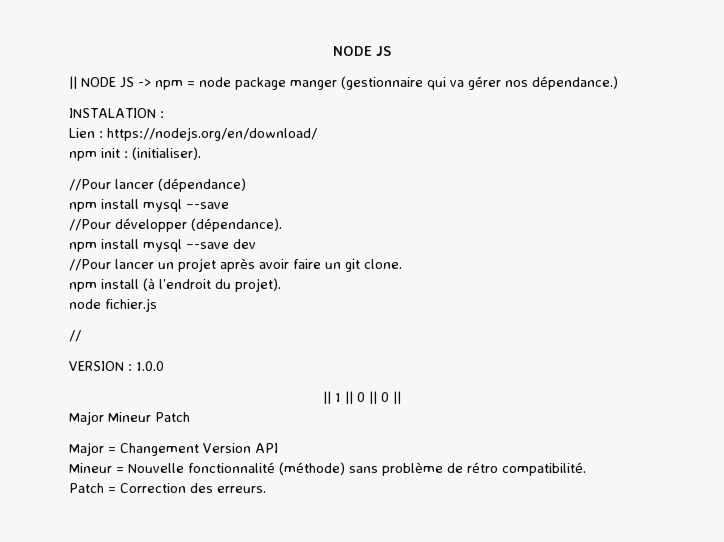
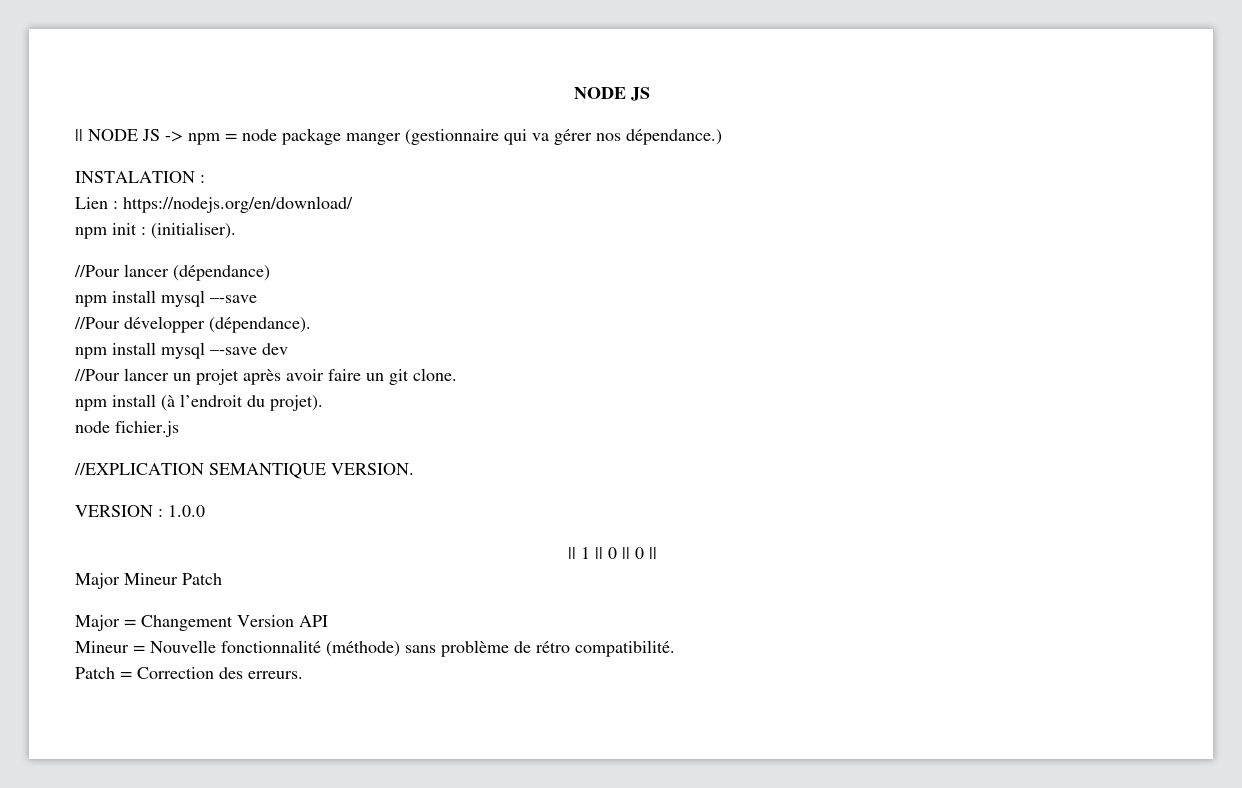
[69,330,81,342] // -> [74,463,414,479] //EXPLICATION SEMANTIQUE VERSION.

